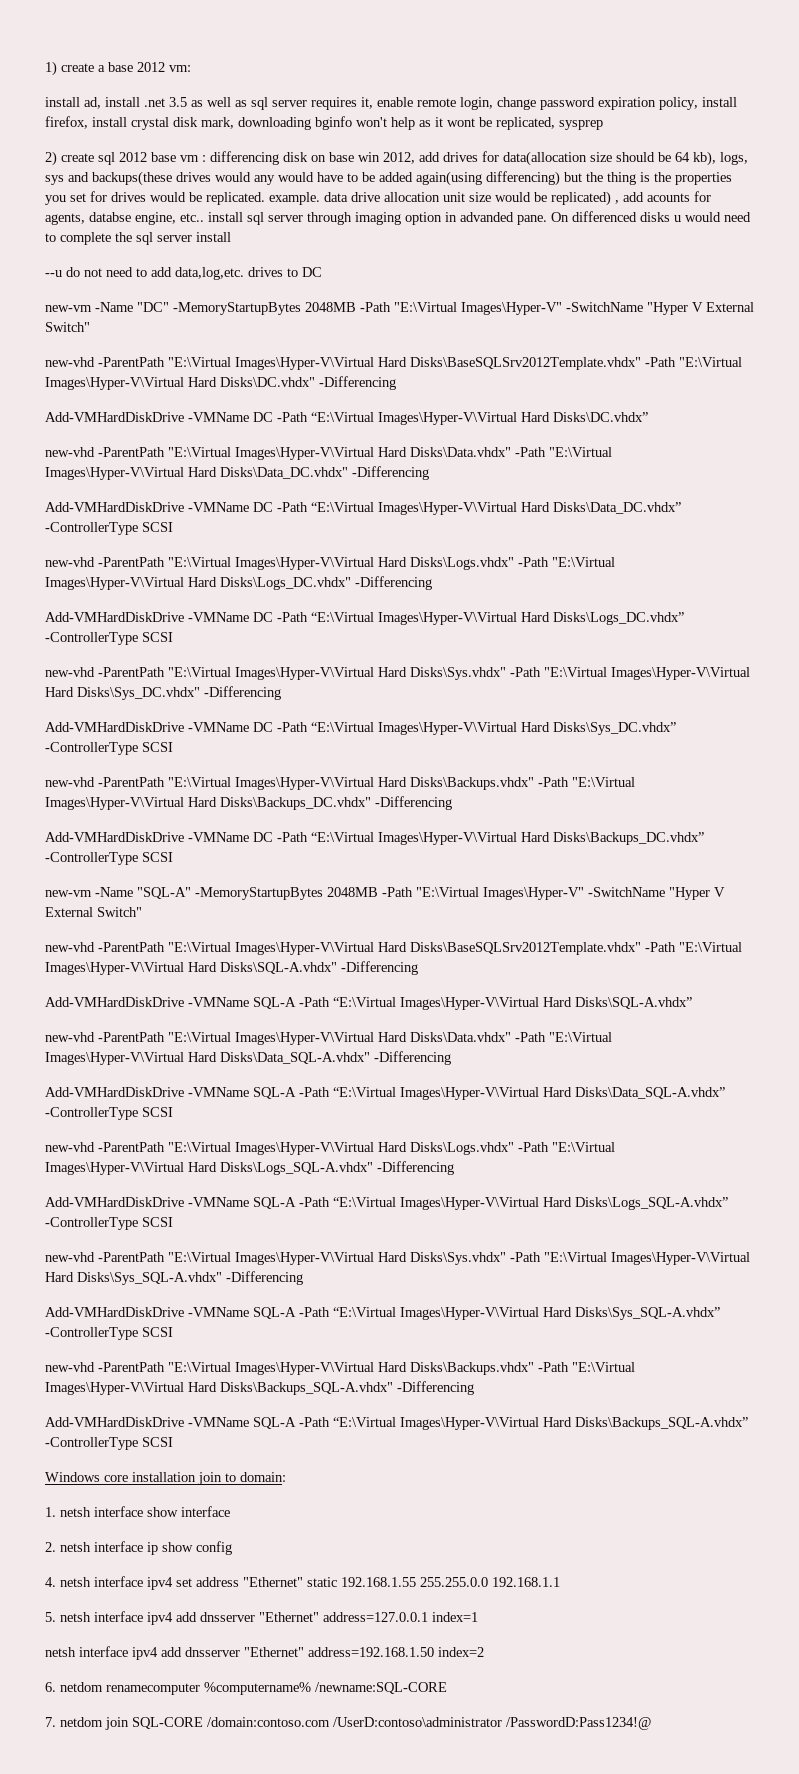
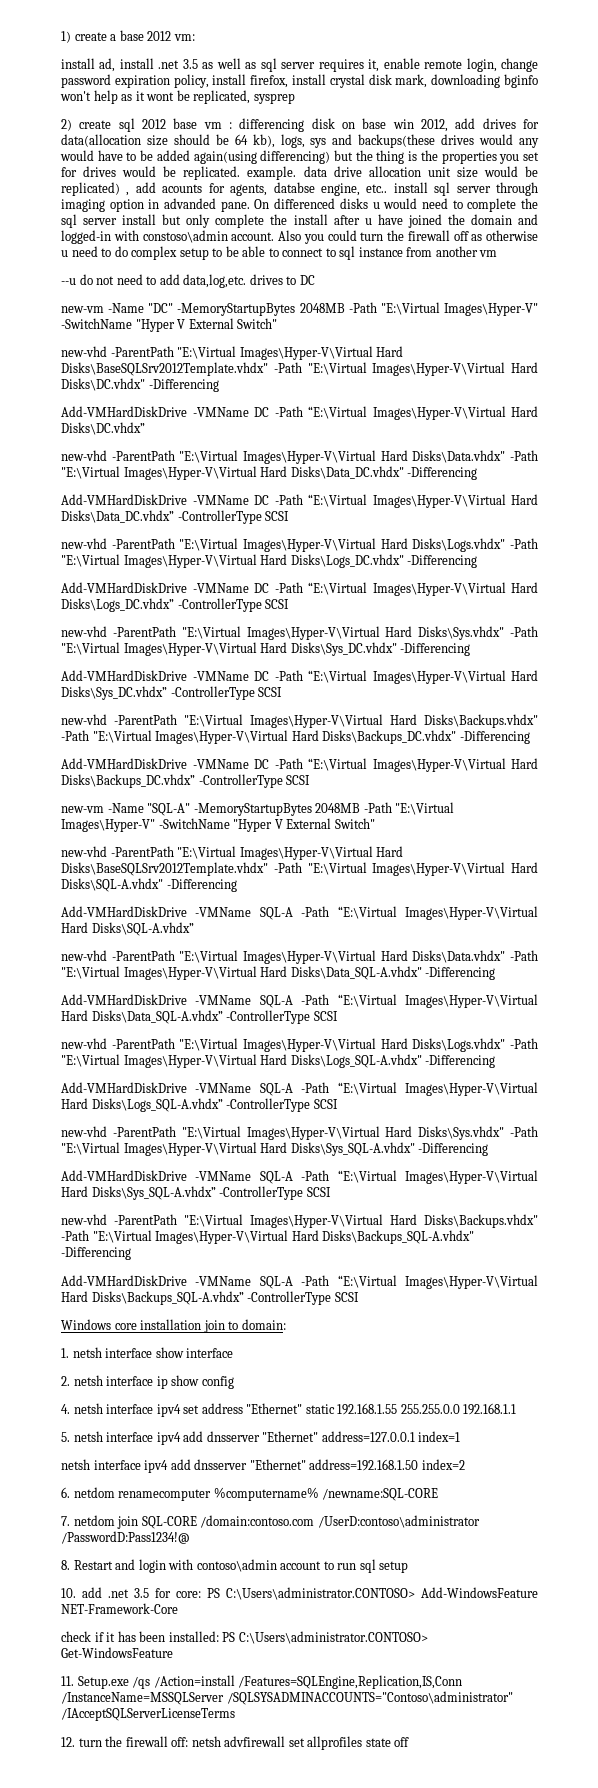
(231, 237) none -> [162,214,538,228] [61,230,538,244] [61,246,498,260] but only complete the install after u have joined the domain and logged-in with constoso\admin account. Also you could turn the firewall off as otherwise u need to do complex setup to be able to connect to sql instance from another vm
(651, 1723) none -> [61,1559,409,1573] [61,1587,538,1600] [61,1603,178,1614] [61,1631,428,1644] [61,1647,173,1658] [61,1675,463,1689] [61,1691,513,1705] [61,1708,235,1721] [61,1736,410,1750] // 8. Restart and login with contoso\admin account to run sql setup // 10. add .net 3.5 for core: PS C:\Users\administrator.CONTOSO> Add-WindowsFeature NET-Framework-Core // check if it has been installed: PS C:\Users\administrator.CONTOSO> Get-WindowsFeature // 11. Setup.exe /qs /Action=install /Features=SQLEngine,Replication,IS,Conn /InstanceName=MSSQLServer /SQLSYSADMINACCOUNTS="Contoso\administrator" /IAcceptSQLServerLicenseTerms // 12. turn the firewall off: netsh advfirewall set allprofiles state off

